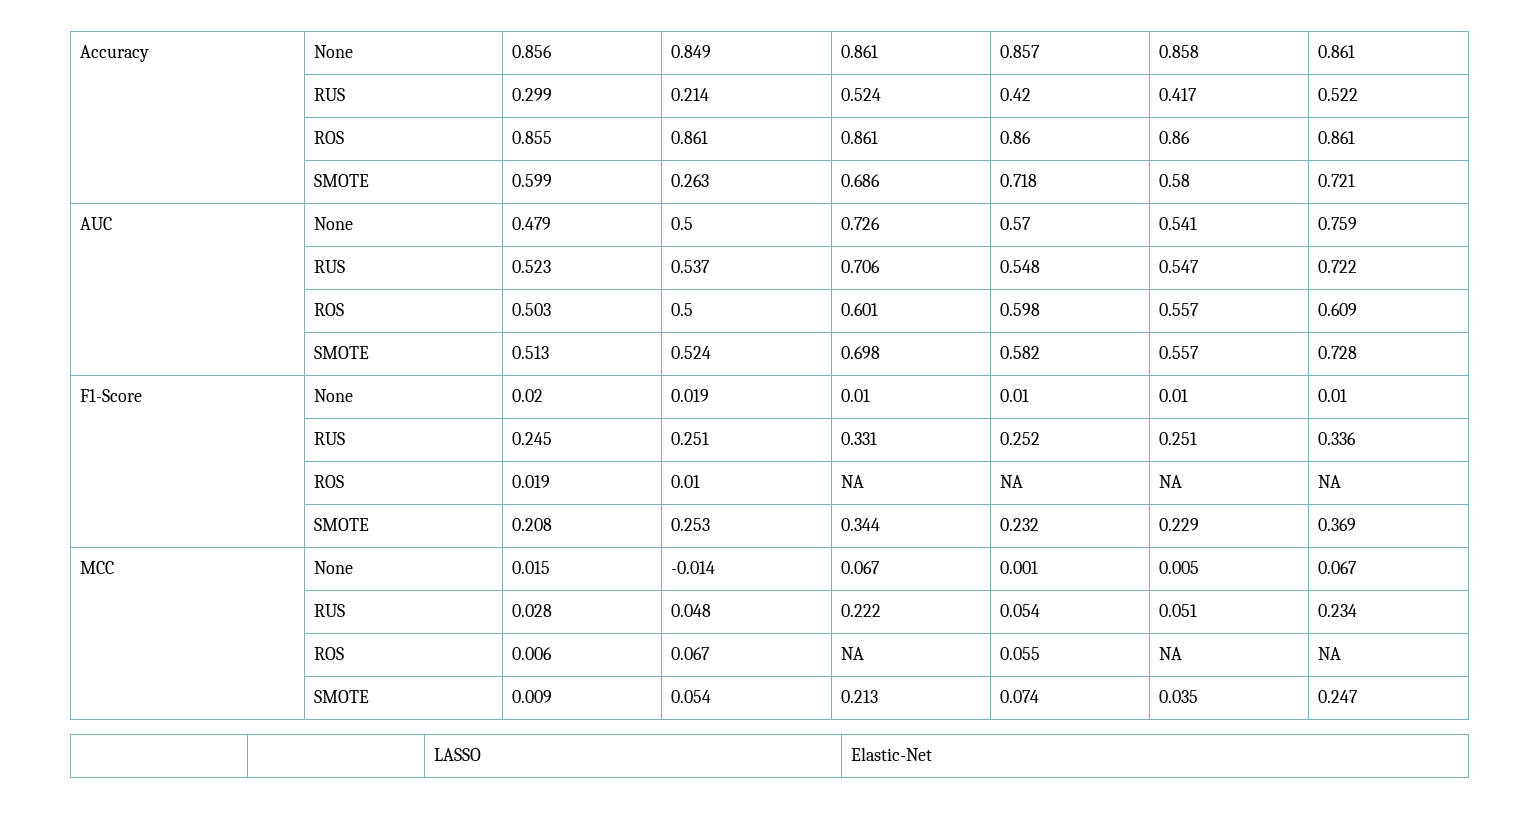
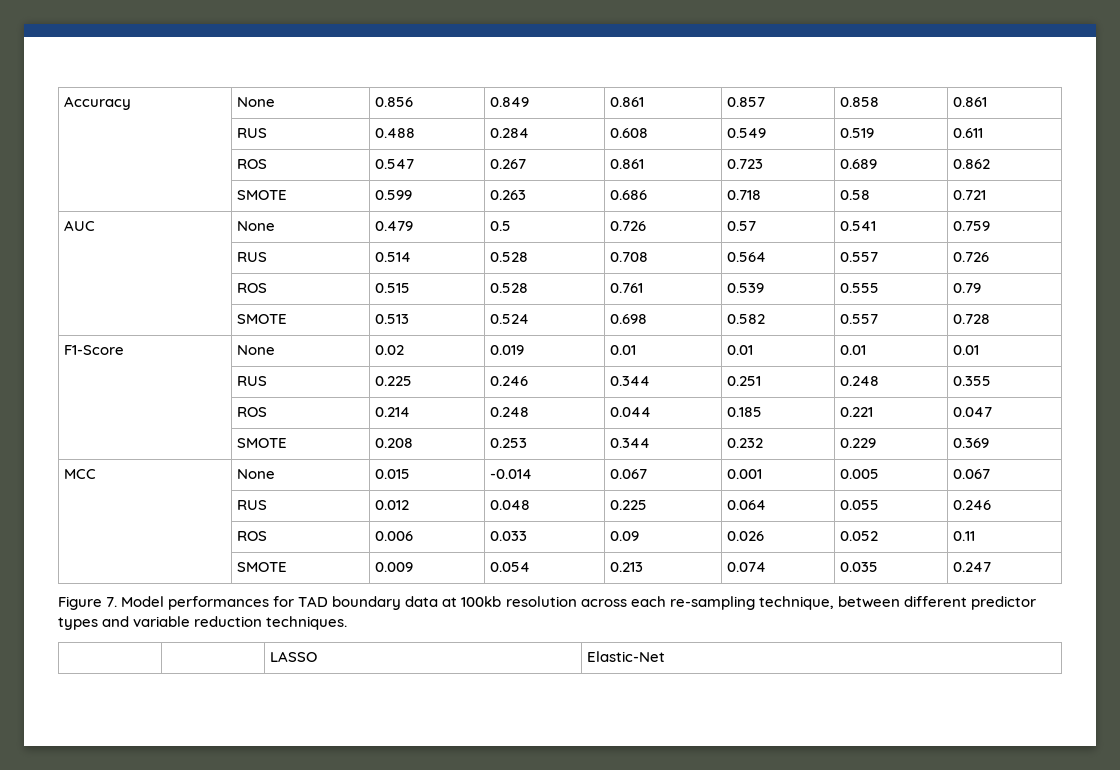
[512,88,553,101] [671,88,710,101] [841,88,882,101] [1000,88,1032,101] [1159,88,1198,101] [1318,88,1359,101] [314,131,345,144] [512,131,553,144] [671,131,709,144] [841,131,879,144] [1000,131,1032,144] [1159,131,1191,144] [1318,131,1356,144] 0.299 | 0.214 | 0.524 | 0.42 | 0.417 | 0.522 // | ROS | 0.855 | 0.861 | 0.861 | 0.86 | 0.86 | 0.861 -> [375,128,416,138] [490,128,530,138] [610,128,649,138] [727,128,767,138] [840,128,875,138] [953,128,984,138] [237,159,268,169] [375,159,415,169] [490,159,527,169] [610,159,645,169] [727,159,764,169] [840,159,878,169] [953,159,991,169] 0.488 | 0.284 | 0.608 | 0.549 | 0.519 | 0.611 // | ROS | 0.547 | 0.267 | 0.861 | 0.723 | 0.689 | 0.862
[512,260,552,273] [671,260,711,273] [841,260,881,273] [1000,260,1041,273] [1159,260,1200,273] [1318,260,1358,273] [314,303,345,316] [512,303,552,316] [671,303,694,316] [841,303,879,316] [1000,303,1041,316] [1159,303,1200,316] [1318,303,1358,316] 0.523 | 0.537 | 0.706 | 0.548 | 0.547 | 0.722 // | ROS | 0.503 | 0.5 | 0.601 | 0.598 | 0.557 | 0.609 -> [375,252,412,262] [490,252,529,262] [610,252,649,262] [727,252,767,262] [840,252,879,262] [953,252,990,262] [237,283,268,293] [375,283,411,293] [490,283,529,293] [610,283,644,293] [727,283,765,293] [840,283,880,293] [953,283,982,293] 0.514 | 0.528 | 0.708 | 0.564 | 0.557 | 0.726 // | ROS | 0.515 | 0.528 | 0.761 | 0.539 | 0.555 | 0.79
[512,432,553,445] [671,432,710,445] [841,432,878,445] [1000,432,1041,445] [1159,432,1198,445] [1318,432,1357,445] [314,475,345,488] [512,475,551,488] [671,475,701,488] [841,475,865,488] [1000,475,1024,488] [1159,475,1183,488] [1318,475,1342,488] 0.245 | 0.251 | 0.331 | 0.252 | 0.251 | 0.336 // | ROS | 0.019 | 0.01 | NA | NA | NA | NA -> [375,376,413,386] [490,376,529,386] [610,376,651,386] [727,376,762,386] [840,376,880,386] [953,376,992,386] [237,407,268,417] [375,407,411,417] [490,407,530,417] [610,407,652,417] [727,407,763,417] [840,407,874,417] [953,407,993,417] 0.225 | 0.246 | 0.344 | 0.251 | 0.248 | 0.355 // | ROS | 0.214 | 0.248 | 0.044 | 0.185 | 0.221 | 0.047
[512,604,553,617] 0.028 -> [375,500,410,510] 0.012
[841,604,882,617] [1000,604,1041,617] [1159,604,1198,617] [1318,604,1358,617] [314,647,345,660] [512,647,553,660] [671,647,711,660] [841,647,865,660] [1000,647,1041,660] [1159,647,1183,660] [1318,647,1342,660] 0.222 | 0.054 | 0.051 | 0.234 // | ROS | 0.006 | 0.067 | NA | 0.055 | NA | NA -> [610,500,648,510] [727,500,767,510] [840,500,880,510] [953,500,992,510] [237,531,268,541] [375,531,414,541] [490,531,528,541] [610,531,640,541] [727,531,765,541] [840,531,879,541] [953,531,976,541] 0.225 | 0.064 | 0.055 | 0.246 // | ROS | 0.006 | 0.033 | 0.09 | 0.026 | 0.052 | 0.11
(1359, 696) none -> [58,596,1036,610] [58,616,348,630] // Figure 7. Model performances for TAD boundary data at 100kb resolution across each re-sampling technique, between different predictor types and variable reduction techniques.

